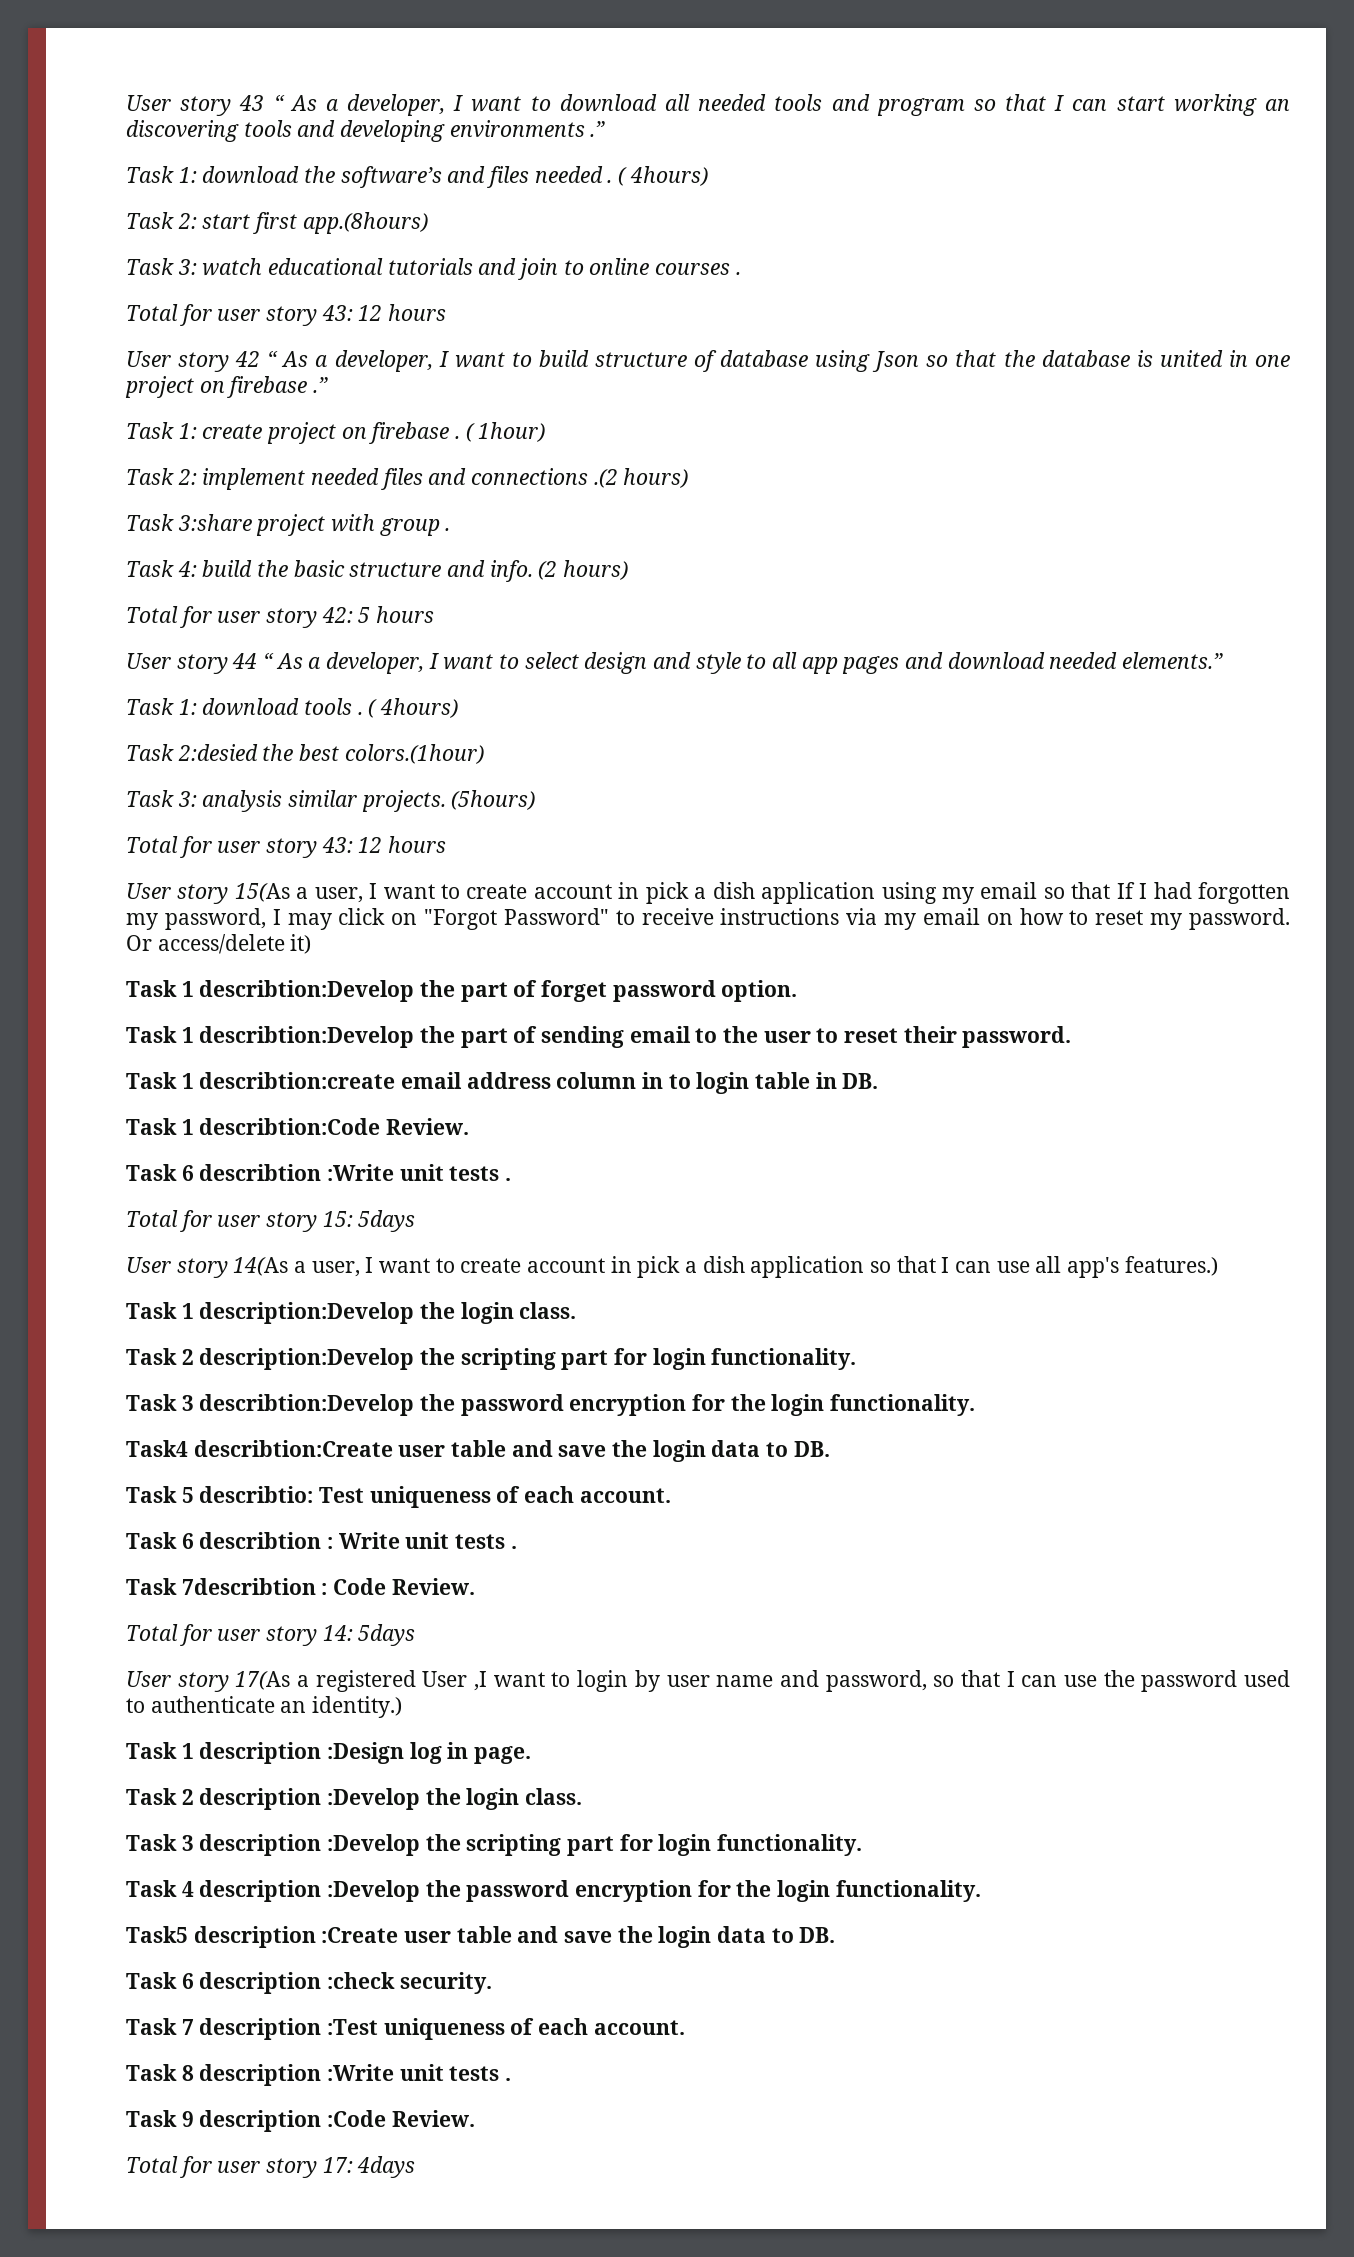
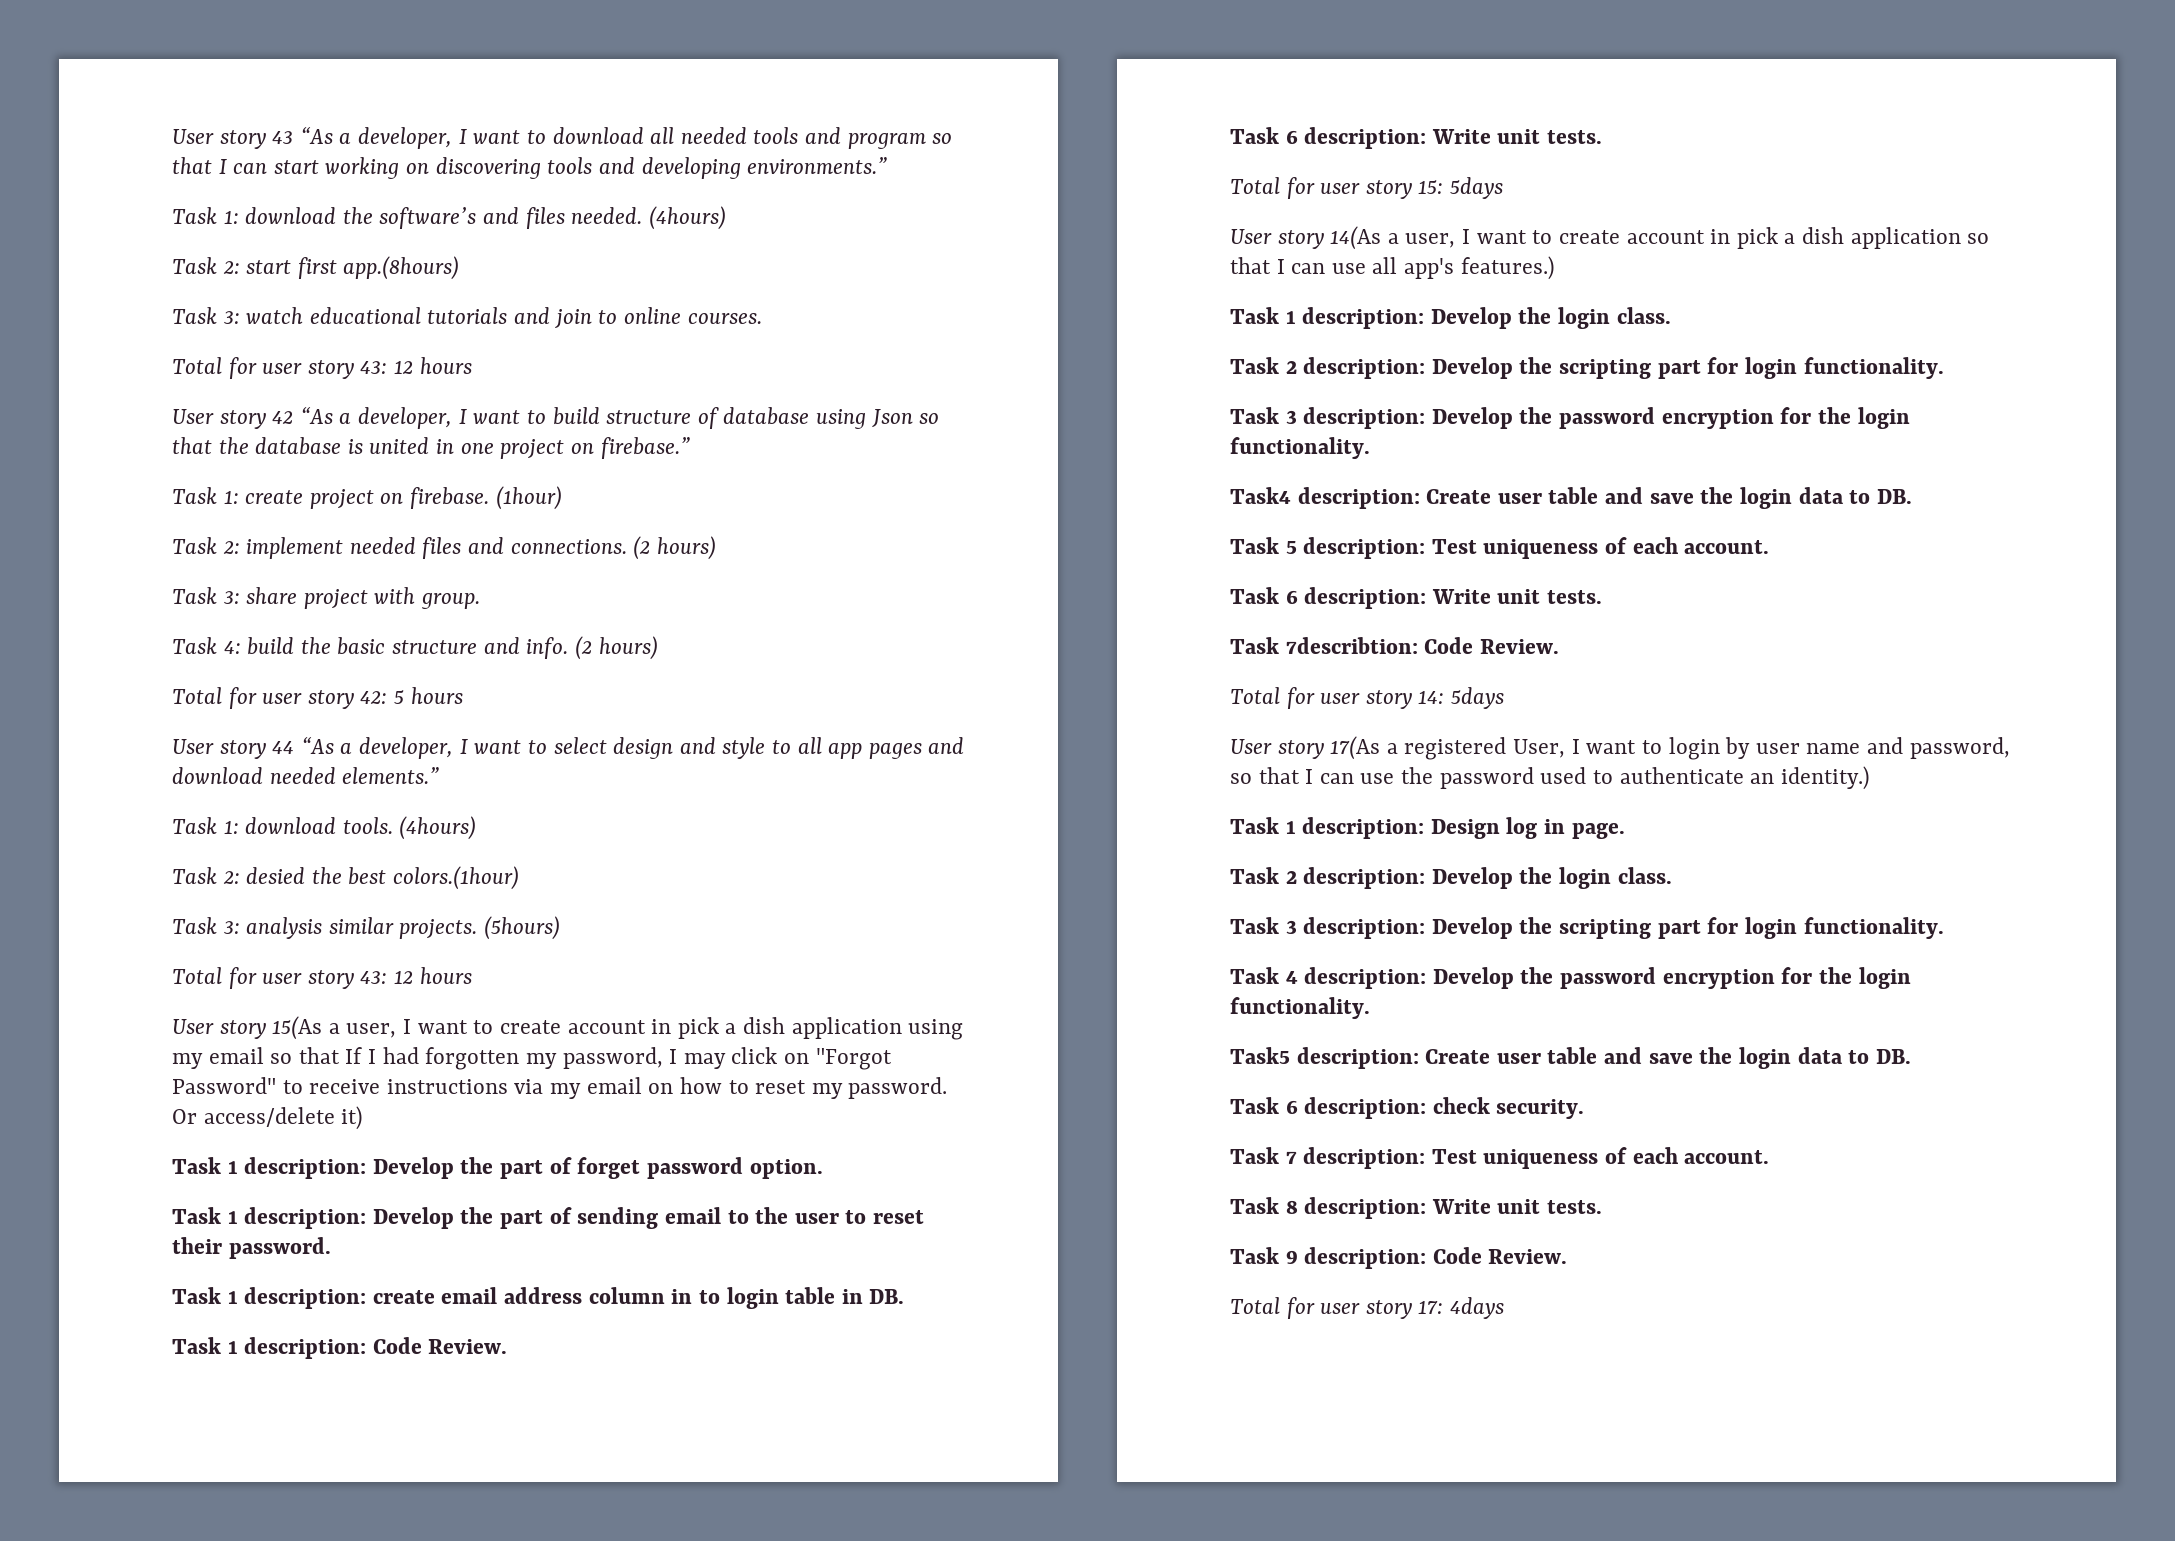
[273,94,317,111] “ As -> [299,126,333,144] “As
[1264,99,1290,111] an -> [406,163,430,174] on
[449,120,606,137] environments .” -> [747,157,888,174] environments.”
[534,166,708,186] needed . ( 4hours) -> [571,206,726,230] needed. (4hours)
[655,263,741,275] courses . -> [687,313,762,324] courses.
[267,350,309,367] “ As -> [299,406,333,424] “As
[227,376,329,398] firebase .” -> [600,437,690,459] firebase.”
[369,422,546,444] firebase . ( 1hour) -> [410,486,562,510] firebase. (1hour)
[471,468,618,488] connections .(2 -> [510,536,651,560] connections. (2
[177,514,451,536] 3:share project with group . -> [223,587,481,609] 3: share project with group.
[263,652,303,669] “ As -> [300,736,334,754] “As
[304,698,459,718] [126,744,258,761] tools . ( 4hours) // Task 2:desied -> [342,816,477,840] [172,867,306,884] tools. (4hours) // Task 2: desied
[199,980,415,1002] describtion:Develop -> [244,1157,454,1179] description: Develop
[199,1026,415,1048] describtion:Develop -> [244,1207,454,1229] description: Develop
[199,1072,396,1089] describtion:create -> [244,1287,435,1309] description: create
[199,1118,381,1135] describtion:Code -> [244,1337,422,1359] description: Code
[199,1164,512,1181] describtion :Write unit tests . -> [1304,127,1603,149] description: Write unit tests.
[199,1302,415,1324] description:Develop -> [1302,307,1512,329] description: Develop
[199,1348,415,1370] description:Develop -> [1303,357,1513,379] description: Develop
[199,1394,415,1416] describtion:Develop -> [1303,407,1513,429] description: Develop
[193,1440,393,1457] describtion:Create -> [1297,487,1492,509] description: Create
[199,1486,314,1503] describtio: -> [1303,537,1426,559] description:
[199,1532,517,1549] [126,1578,328,1595] describtion : Write unit tests . // Task 7describtion : -> [1304,587,1603,609] [1230,637,1418,654] description: Write unit tests. // Task 7describtion:
[422,1671,488,1691] User ,I -> [1513,739,1580,758] User, I
[199,1742,405,1764] description :Design -> [1302,817,1500,839] description: Design
[199,1788,421,1810] description :Develop -> [1303,867,1513,889] description: Develop
[199,1834,421,1856] description :Develop -> [1303,917,1513,939] description: Develop
[199,1880,421,1902] description :Develop -> [1304,967,1514,989] description: Develop
[193,1926,399,1948] description :Create -> [1296,1047,1491,1069] description: Create
[199,1972,396,1994] description :check -> [1304,1097,1490,1119] description: check
[199,2018,379,2040] description :Test -> [1303,1147,1477,1169] description: Test
[199,2064,512,2086] description :Write unit tests . -> [1304,1197,1603,1219] description: Write unit tests.
[199,2110,387,2132] description :Code -> [1304,1247,1482,1269] description: Code

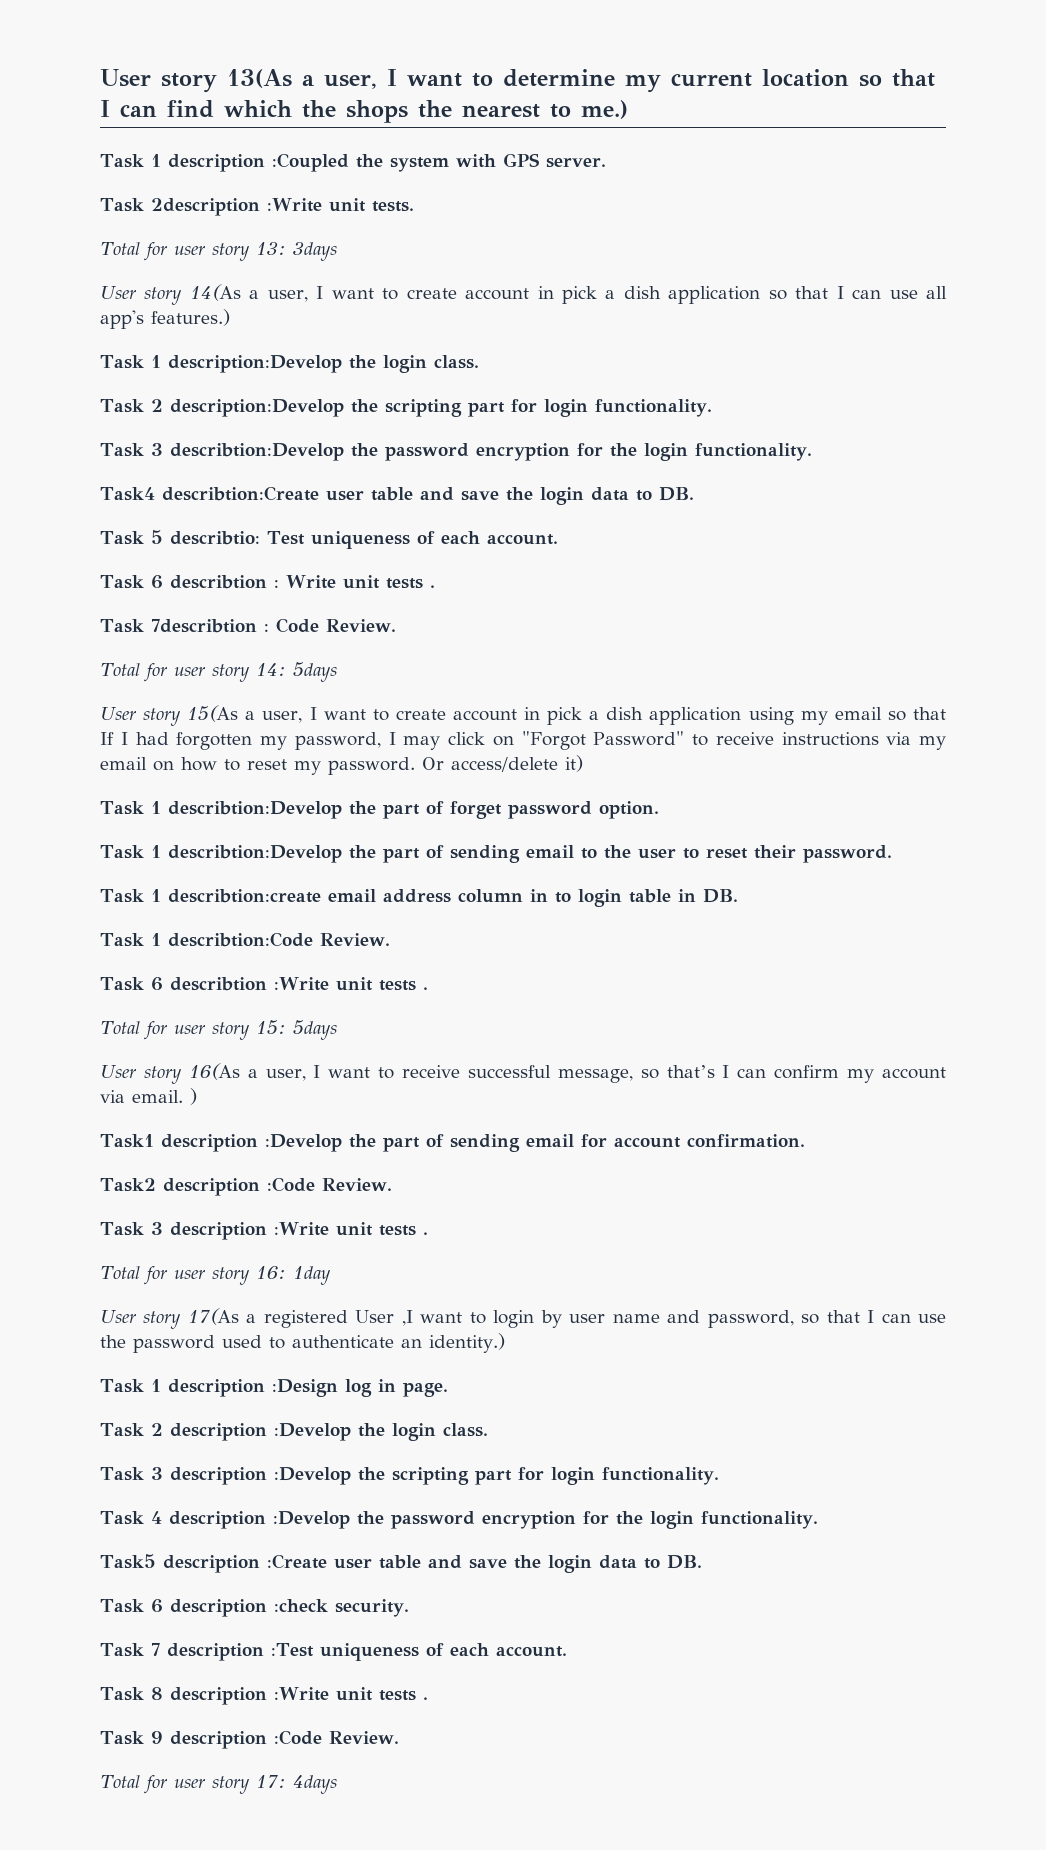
[172,126,953,149] [172,157,888,179] [172,206,726,230] [172,256,460,280] [172,307,762,329] [172,357,472,379] [172,406,940,429] [172,437,690,459] [172,486,562,510] [172,536,716,560] [172,587,481,609] [172,636,658,660] [172,687,463,709] [172,736,965,759] [172,767,440,784] [172,816,477,840] [172,866,520,890] [172,916,561,940] [172,967,472,989] User story 43 “As a developer, I want to download all needed tools and program so that I can start working on discovering tools and developing environments.” // Task 1: download the software’s and files needed. (4hours) // Task 2: start first app.(8hours) // Task 3: watch educational tutorials and join to online courses. // Total for user story 43: 12 hours // User story 42 “As a developer, I want to build structure of database using Json so that the database is united in one project on firebase.” // Task 1: create project on firebase. (1hour) // Task 2: implement needed files and connections. (2 hours) // Task 3: share project with group. // Task 4: build the basic structure and info. (2 hours) // Total for user story 42: 5 hours // User story 44 “As a developer, I want to select design and style to all app pages and download needed elements.” // Task 1: download tools. (4hours) // Task 2: desied the best colors.(1hour) // Task 3: analysis similar projects. (5hours) // Total for user story 43: 12 hours -> [100,69,935,93] [100,100,628,123] [100,153,606,172] [100,198,414,216] [100,242,337,261] [100,284,947,305] [100,309,230,329] [100,355,479,373] [100,399,712,417] [100,443,812,461] [100,486,694,505] [100,530,558,549] [100,575,435,589] [100,618,396,633] [100,662,337,682] User story 13(As a user, I want to determine my current location so that I can find which the shops the nearest to me.) // Task 1 description :Coupled the system with GPS server. // Task 2description :Write unit tests. // Total for user story 13: 3days // User story 14(As a user, I want to create account in pick a dish application so that I can use all app's features.) // Task 1 description:Develop the login class. // Task 2 description:Develop the scripting part for login functionality. // Task 3 describtion:Develop the password encryption for the login functionality. // Task4 describtion:Create user table and save the login data to DB. // Task 5 describtio: Test uniqueness of each account. // Task 6 describtion : Write unit tests . // Task 7describtion : Code Review. // Total for user story 14: 5days
[244,1157,454,1179] description: Develop -> [167,801,342,819] describtion:Develop
[244,1207,454,1229] description: Develop -> [167,845,342,863] describtion:Develop
[244,1287,435,1309] description: create -> [167,889,321,903] describtion:create
[244,1337,422,1359] description: Code -> [167,932,313,947] describtion:Code
[1304,127,1603,149] description: Write unit tests. -> [169,977,428,991] describtion :Write unit tests .
[1330,226,1990,250] [1230,256,1554,280] [1230,307,1671,329] [1230,357,1944,379] [1230,407,1910,429] [1230,437,1370,459] [1230,487,1912,509] [1230,537,1770,559] [1230,587,1603,609] [1230,637,1559,654] [1230,687,1505,709] 14(As a user, I want to create account in pick a dish application so that I can use all app's features.) // Task 1 description: Develop the login class. // Task 2 description: Develop the scripting part for login functionality. // Task 3 description: Develop the password encryption for the login functionality. // Task4 description: Create user table and save the login data to DB. // Task 5 description: Test uniqueness of each account. // Task 6 description: Write unit tests. // Task 7describtion: Code Review. // Total for user story 14: 5days -> [188,1063,947,1083] [100,1088,197,1105] [100,1134,805,1152] [100,1177,392,1196] [100,1222,428,1240] [100,1266,331,1285] 16(As a user, I want to receive successful message, so that’s I can confirm my account via email. ) // Task1 description :Develop the part of sending email for account confirmation. // Task2 description :Code Review. // Task 3 description :Write unit tests . // Total for user story 16: 1day
[1513,739,1580,758] User, I -> [355,1310,413,1326] User ,I
[1302,817,1500,839] description: Design -> [167,1379,338,1397] description :Design
[1303,867,1513,889] description: Develop -> [169,1423,351,1441] description :Develop
[1303,917,1513,939] description: Develop -> [169,1467,351,1485] description :Develop
[1304,967,1514,989] description: Develop -> [168,1511,350,1529] description :Develop
[1296,1047,1491,1069] description: Create -> [162,1554,327,1573] description :Create
[1304,1097,1490,1119] description: check -> [169,1599,328,1617] description :check
[1303,1147,1477,1169] description: Test -> [166,1643,314,1661] description :Test
[1304,1197,1603,1219] description: Write unit tests. -> [169,1687,428,1705] description :Write unit tests .
[1304,1247,1482,1269] description: Code -> [169,1730,322,1749] description :Code

